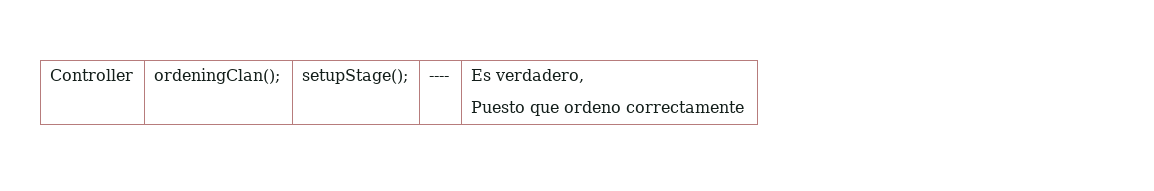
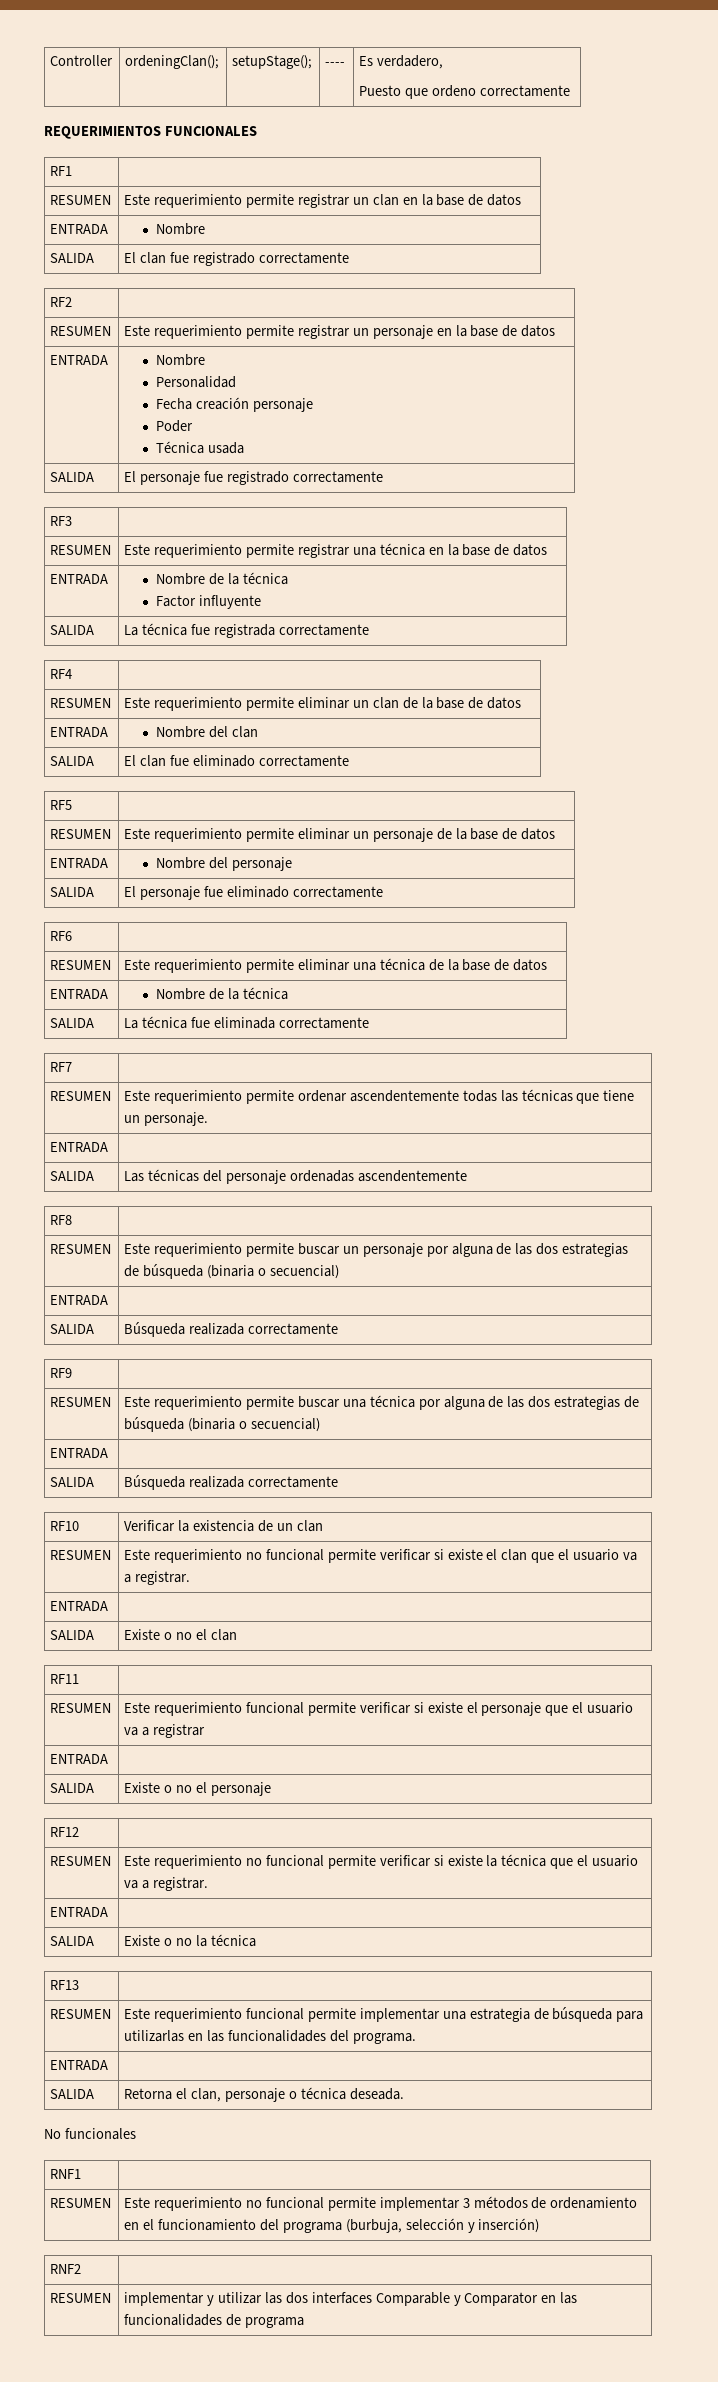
(745, 107) none -> [44,126,257,139] [50,166,73,176] [50,195,112,205] [124,194,522,208] [50,224,109,234] [156,223,206,235] [50,253,95,263] [124,252,349,266] [50,297,73,307] [50,326,112,336] [124,325,556,339] [50,355,109,365] [156,354,206,366] [156,376,237,388] [156,397,314,412] [156,420,194,432] [156,441,245,454] [50,472,95,482] [124,471,383,485] [50,516,73,526] [50,545,112,555] [124,543,548,558] [50,574,109,584] [156,572,289,585] [156,595,262,609] [50,625,95,635] [124,623,369,638] [50,669,73,679] [50,698,112,708] [124,697,522,711] [50,727,109,737] [156,726,259,738] [50,756,95,766] [124,755,349,767] [50,800,73,810] [50,829,112,839] [124,828,556,842] [50,858,109,868] [156,857,293,871] [50,887,95,897] [124,886,383,900] [50,931,73,941] [50,960,112,970] [124,958,548,973] [50,989,109,999] [156,987,289,1000] [50,1018,95,1028] [124,1016,369,1029] [50,1062,73,1072] [50,1091,112,1101] [124,1089,635,1104] [124,1112,209,1126] [50,1142,109,1152] [50,1171,95,1181] [124,1169,467,1184] [50,1215,73,1225] [50,1244,112,1254] [124,1243,629,1257] [124,1264,339,1279] [50,1295,109,1305] [50,1324,95,1334] [124,1322,338,1337] [50,1368,73,1378] [50,1397,112,1407] [124,1395,640,1410] [124,1417,320,1432] [50,1448,109,1458] [50,1477,95,1487] [124,1475,338,1490] [50,1521,80,1531] [124,1520,323,1532] [50,1550,112,1560] [124,1549,638,1563] [124,1571,191,1585] [50,1601,109,1611] [50,1630,95,1640] [124,1629,237,1641] [50,1674,80,1684] [50,1703,112,1713] [124,1702,634,1716] [124,1724,205,1738] [50,1754,109,1764] [50,1783,95,1793] [124,1782,271,1796] [50,1827,80,1837] [50,1856,112,1866] [124,1854,639,1869] [124,1877,208,1891] [50,1907,109,1917] [50,1936,95,1946] [124,1934,256,1947] [50,1980,80,1990] [50,2009,112,2019] [124,2007,644,2022] [124,2030,416,2044] [50,2060,109,2070] [50,2089,95,2099] [124,2087,404,2102] [44,2128,136,2140] [50,2169,82,2179] [50,2198,112,2208] [124,2196,638,2211] [124,2218,540,2233] [50,2264,82,2274] [50,2293,112,2303] [124,2292,578,2306] [124,2314,304,2328] // REQUERIMIENTOS FUNCIONALES // RF1 | // RESUMEN | Este requerimiento permite registrar un clan en la base de datos // ENTRADA | Nombre // SALIDA | El clan fue registrado correctamente // RF2 | // RESUMEN | Este requerimiento permite registrar un personaje en la base de datos // ENTRADA | Nombre // Personalidad // Fecha creación personaje // Poder // Técnica usada // SALIDA | El personaje fue registrado correctamente // RF3 | // RESUMEN | Este requerimiento permite registrar una técnica en la base de datos // ENTRADA | Nombre de la técnica // Factor influyente // SALIDA | La técnica fue registrada correctamente // RF4 | // RESUMEN | Este requerimiento permite eliminar un clan de la base de datos // ENTRADA | Nombre del clan // SALIDA | El clan fue eliminado correctamente // RF5 | // RESUMEN | Este requerimiento permite eliminar un personaje de la base de datos // ENTRADA | Nombre del personaje // SALIDA | El personaje fue eliminado correctamente // RF6 | // RESUMEN | Este requerimiento permite eliminar una técnica de la base de datos // ENTRADA | Nombre de la técnica // SALIDA | La técnica fue eliminada correctamente // RF7 | // RESUMEN | Este requerimiento permite ordenar ascendentemente todas las técnicas que tiene un personaje. // ENTRADA | // SALIDA | Las técnicas del personaje ordenadas ascendentemente // RF8 | // RESUMEN | Este requerimiento permite buscar un personaje por alguna de las dos estrategias de búsqueda (binaria o secuencial) // ENTRADA | // SALIDA | Búsqueda realizada correctamente // RF9 | // RESUMEN | Este requerimiento permite buscar una técnica por alguna de las dos estrategias de búsqueda (binaria o secuencial) // ENTRADA | // SALIDA | Búsqueda realizada correctamente // RF10 | Verificar la existencia de un clan // RESUMEN | Este requerimiento no funcional permite verificar si existe el clan que el usuario va a registrar. // ENTRADA | // SALIDA | Existe o no el clan // RF11 | // RESUMEN | Este requerimiento funcional permite verificar si existe el personaje que el usuario va a registrar // ENTRADA | // SALIDA | Existe o no el personaje // RF12 | // RESUMEN | Este requerimiento no funcional permite verificar si existe la técnica que el usuario va a registrar. // ENTRADA | // SALIDA | Existe o no la técnica // RF13 | // RESUMEN | Este requerimiento funcional permite implementar una estrategia de búsqueda para utilizarlas en las funcionalidades del programa. // ENTRADA | // SALIDA | Retorna el clan, personaje o técnica deseada. // No funcionales // RNF1 | // RESUMEN | Este requerimiento no funcional permite implementar 3 métodos de ordenamiento en el funcionamiento del programa (burbuja, selección y inserción) // RNF2 | // RESUMEN | implementar y utilizar las dos interfaces Comparable y Comparator en las funcionalidades de programa

